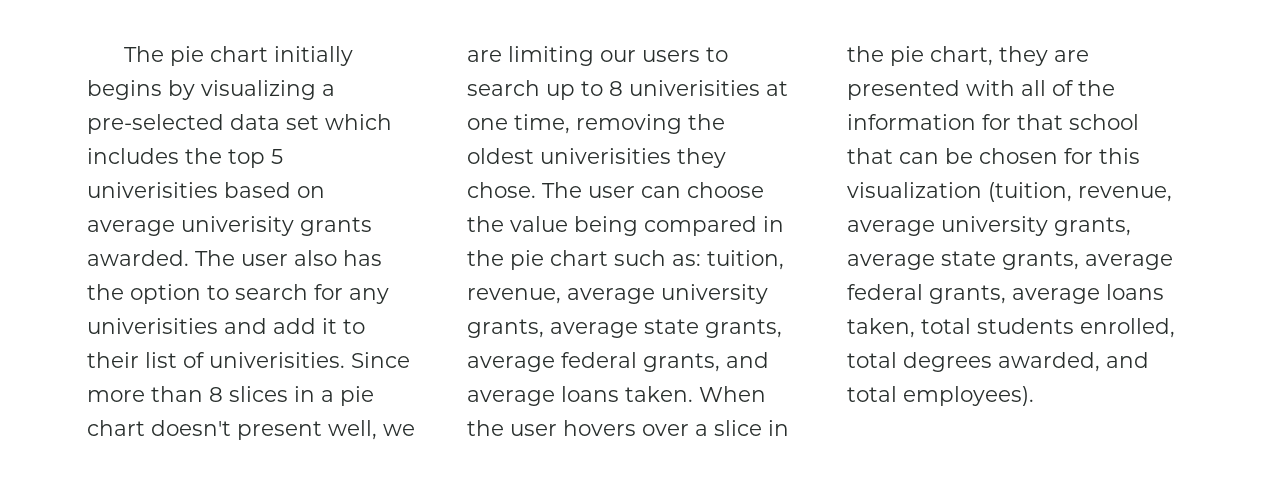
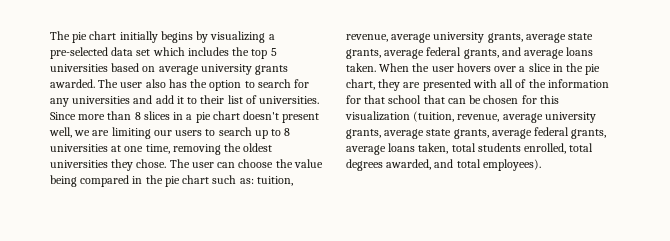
[87,182,218,198] univerisities -> [50,64,108,72] universities
[181,216,294,236] univerisity -> [200,64,252,75] university
[87,318,218,334] univerisities -> [72,96,131,104] universities
[209,352,345,368] univerisities. -> [259,96,320,104] universities.
[629,80,760,96] univerisities -> [50,144,108,152] universities
[540,148,671,164] univerisities -> [50,160,108,168] universities

